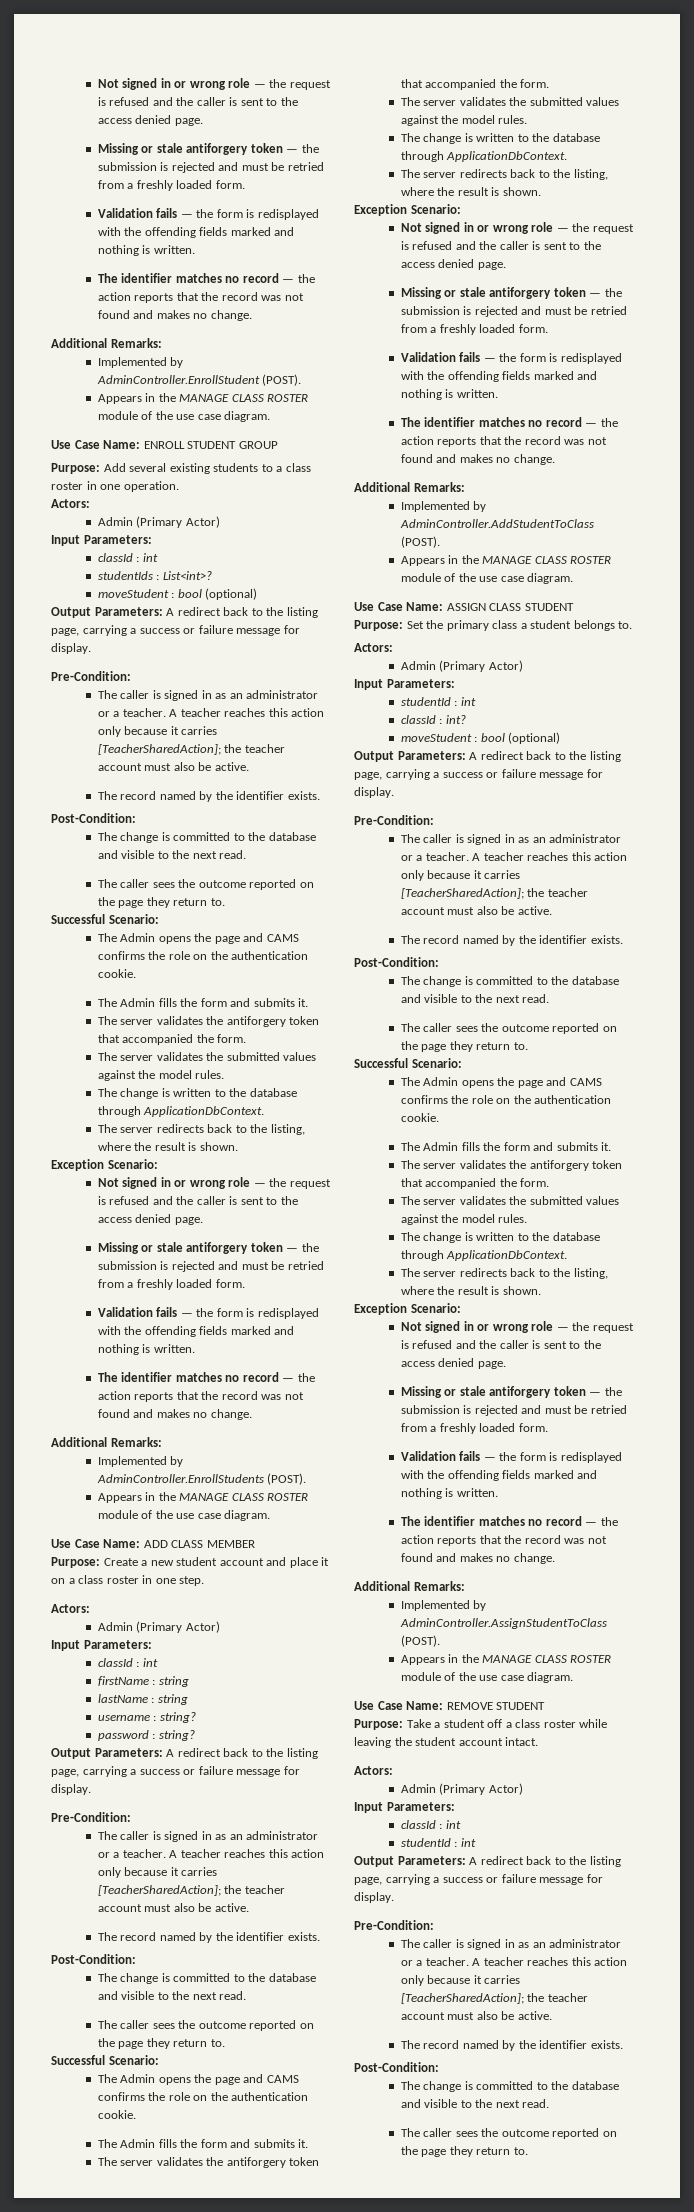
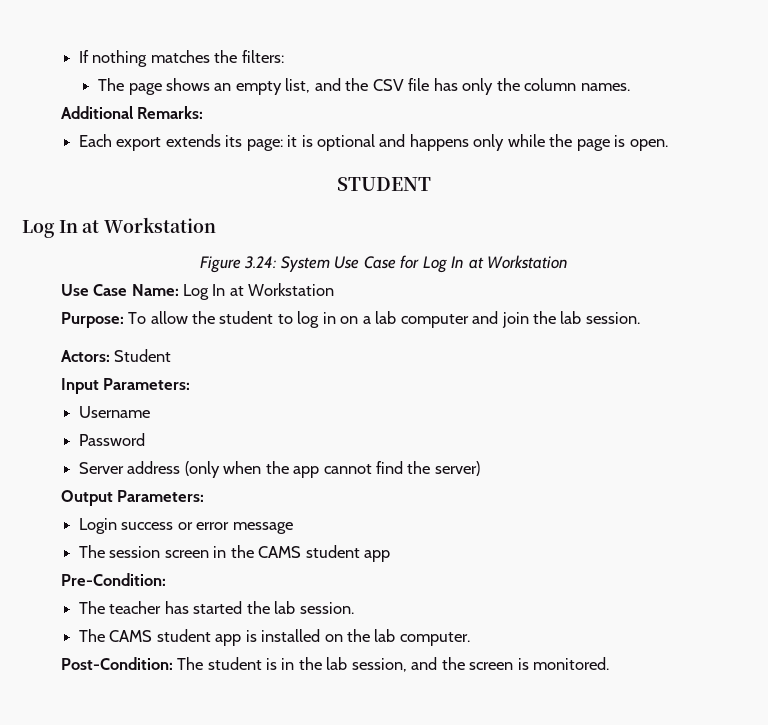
[97,78,331,90] [97,97,298,106] [97,115,203,126] [97,143,319,155] [97,162,324,173] [97,180,245,191] [97,208,319,220] [97,227,295,238] [97,245,195,256] [97,273,315,283] [97,292,304,303] [97,310,252,321] [51,338,162,348] [97,357,184,368] [96,374,302,386] [97,393,309,404] [97,411,271,422] [51,440,278,449] [51,463,311,474] [51,481,179,492] [51,499,90,508] [97,516,220,528] [51,535,152,546] [97,553,158,562] [97,571,212,580] [97,588,258,600] [51,607,318,618] [51,625,300,636] [51,643,91,654] [51,671,131,681] [97,690,319,701] [97,708,325,717] [97,726,218,737] [97,744,285,755] [97,762,249,771] [97,791,320,802] [51,813,136,823] [97,832,316,843] [97,850,247,859] [97,879,314,890] [97,897,225,908] [51,914,159,924] [97,933,299,944] [97,951,309,960] [97,969,136,978] [97,998,309,1007] [97,1016,320,1027] [97,1034,247,1045] [97,1052,317,1061] [97,1070,225,1081] [97,1088,297,1099] [97,1106,265,1117] [97,1124,305,1135] [97,1142,238,1151] [51,1159,158,1171] [97,1177,331,1189] [97,1196,298,1205] [97,1214,203,1225] [97,1242,319,1254] [97,1261,324,1272] [97,1279,245,1290] [97,1307,319,1319] [97,1326,295,1337] [97,1344,195,1355] [97,1372,315,1382] [97,1391,304,1402] [97,1409,252,1420] [51,1437,162,1447] [97,1456,184,1467] [96,1473,307,1485] [97,1492,309,1503] [97,1510,271,1521] [51,1539,255,1548] [51,1557,330,1568] [51,1575,205,1586] [51,1604,90,1613] [97,1621,220,1633] [51,1640,152,1651] [97,1658,158,1667] [97,1676,189,1687] [97,1694,188,1705] [97,1712,196,1723] [97,1730,195,1741] [51,1748,318,1759] [51,1766,300,1777] [51,1784,91,1795] [51,1812,131,1822] [97,1831,319,1842] [97,1849,325,1858] [97,1867,218,1878] [97,1885,285,1896] [97,1903,249,1912] [97,1932,320,1943] [51,1954,136,1964] [97,1973,316,1984] [97,1991,247,2000] [97,2020,314,2031] [97,2038,225,2049] [51,2055,159,2065] [97,2074,299,2085] [97,2092,309,2101] [97,2110,136,2119] [97,2139,309,2148] [97,2157,320,2168] [400,79,550,90] [400,97,620,106] [400,115,528,126] [400,133,600,144] [400,151,568,162] [400,169,608,180] [400,187,541,196] [354,204,461,216] [400,222,634,234] [400,241,601,250] [400,259,506,270] [400,287,622,299] [400,306,627,317] [400,324,548,335] [400,352,622,364] [400,371,598,382] [400,389,498,400] [400,417,618,427] [400,436,607,447] [400,454,555,465] [354,482,465,492] [400,501,487,512] [399,519,594,528] [400,536,440,548] [400,555,612,566] [400,573,574,584] [354,602,574,611] [354,620,633,631] [354,643,393,652] [400,660,523,672] [354,679,455,690] [400,697,476,706] [400,715,466,724] [400,732,561,744] [354,751,621,762] [354,769,603,780] [354,787,394,798] [354,815,434,825] [400,834,622,845] [400,852,628,861] [400,870,521,881] [400,888,588,899] [400,906,552,915] [400,935,623,946] [354,957,439,967] [400,976,619,987] [400,994,550,1003] [400,1023,617,1034] [400,1041,528,1052] [354,1058,462,1068] [400,1077,602,1088] [400,1095,612,1104] [400,1113,439,1122] [400,1142,612,1151] [400,1160,623,1171] [400,1178,550,1189] [400,1196,620,1205] [400,1214,528,1225] [400,1232,600,1243] [400,1250,568,1261] [400,1268,608,1279] [400,1286,541,1295] [354,1303,461,1315] [400,1321,634,1333] [400,1340,601,1349] [400,1358,506,1369] [400,1386,622,1398] [400,1405,627,1416] [400,1423,548,1434] [400,1451,622,1463] [400,1470,598,1481] [400,1488,498,1499] [400,1516,618,1526] [400,1535,607,1546] [400,1553,555,1564] [354,1581,465,1591] [400,1600,487,1611] [399,1618,607,1629] [400,1635,440,1647] [400,1654,612,1665] [400,1672,574,1683] [354,1701,546,1710] [354,1719,608,1730] [354,1737,539,1748] [354,1766,393,1775] [400,1783,523,1795] [354,1802,455,1813] [400,1820,461,1829] [400,1838,476,1847] [354,1856,621,1867] [354,1874,603,1885] [354,1892,394,1903] [354,1920,434,1930] [400,1939,622,1950] [400,1957,628,1966] [400,1975,521,1986] [400,1993,588,2004] [400,2011,552,2020] [400,2040,623,2051] [354,2062,439,2072] [400,2081,619,2092] [400,2099,550,2108] [400,2128,617,2139] [400,2146,528,2157] Not signed in or wrong role — the request is refused and the caller is sent to the access denied page. // Missing or stale antiforgery token — the submission is rejected and must be retried from a freshly loaded form. // Validation fails — the form is redisplayed with the offending fields marked and nothing is written. // The identifier matches no record — the action reports that the record was not found and makes no change. // Additional Remarks: // Implemented by AdminController.EnrollStudent (POST). // Appears in the MANAGE CLASS ROSTER module of the use case diagram. // Use Case Name: ENROLL STUDENT GROUP // Purpose: Add several existing students to a class roster in one operation. // Actors: // Admin (Primary Actor) // Input Parameters: // classId : int // studentIds : List<int>? // moveStudent : bool (optional) // Output Parameters: A redirect back to the listing page, carrying a success or failure message for display. // Pre-Condition: // The caller is signed in as an administrator or a teacher. A teacher reaches this action only because it carries [TeacherSharedAction]; the teacher account must also be active. // The record named by the identifier exists. // Post-Condition: // The change is committed to the database and visible to the next read. // The caller sees the outcome reported on the page they return to. // Successful Scenario: // The Admin opens the page and CAMS confirms the role on the authentication cookie. // The Admin fills the form and submits it. // The server validates the antiforgery token that accompanied the form. // The server validates the submitted values against the model rules. // The change is written to the database through ApplicationDbContext. // The server redirects back to the listing, where the result is shown. // Exception Scenario: // Not signed in or wrong role — the request is refused and the caller is sent to the access denied page. // Missing or stale antiforgery token — the submission is rejected and must be retried from a freshly loaded form. // Validation fails — the form is redisplayed with the offending fields marked and nothing is written. // The identifier matches no record — the action reports that the record was not found and makes no change. // Additional Remarks: // Implemented by AdminController.EnrollStudents (POST). // Appears in the MANAGE CLASS ROSTER module of the use case diagram. // Use Case Name: ADD CLASS MEMBER // Purpose: Create a new student account and place it on a class roster in one step. // Actors: // Admin (Primary Actor) // Input Parameters: // classId : int // firstName : string // lastName : string // username : string? // password : string? // Output Parameters: A redirect back to the listing page, carrying a success or failure message for display. // Pre-Condition: // The caller is signed in as an administrator or a teacher. A teacher reaches this action only because it carries [TeacherSharedAction]; the teacher account must also be active. // The record named by the identifier exists. // Post-Condition: // The change is committed to the database and visible to the next read. // The caller sees the outcome reported on the page they return to. // Successful Scenario: // The Admin opens the page and CAMS confirms the role on the authentication cookie. // The Admin fills the form and submits it. // The server validates the antiforgery token that accompanied the form. // The server validates the submitted values against the model rules. // The change is written to the database through ApplicationDbContext. // The server redirects back to the listing, where the result is shown. // Exception Scenario: // Not signed in or wrong role — the request is refused and the caller is sent to the access denied page. // Missing or stale antiforgery token — the submission is rejected and must be retried from a freshly loaded form. // Validation fails — the form is redisplayed with the offending fields marked and nothing is written. // The identifier matches no record — the action reports that the record was not found and makes no change. // Additional Remarks: // Implemented by AdminController.AddStudentToClass (POST). // Appears in the MANAGE CLASS ROSTER module of the use case diagram. // Use Case Name: ASSIGN CLASS STUDENT // Purpose: Set the primary class a student belongs to. // Actors: // Admin (Primary Actor) // Input Parameters: // studentId : int // classId : int? // moveStudent : bool (optional) // Output Parameters: A redirect back to the listing page, carrying a success or failure message for display. // Pre-Condition: // The caller is signed in as an administrator or a teacher. A teacher reaches this action only because it carries [TeacherSharedAction]; the teacher account must also be active. // The record named by the identifier exists. // Post-Condition: // The change is committed to the database and visible to the next read. // The caller sees the outcome reported on the page they return to. // Successful Scenario: // The Admin opens the page and CAMS confirms the role on the authentication cookie. // The Admin fills the form and submits it. // The server validates the antiforgery token that accompanied the form. // The server validates the submitted values against the model rules. // The change is written to the database through ApplicationDbContext. // The server redirects back to the listing, where the result is shown. // Exception Scenario: // Not signed in or wrong role — the request is refused and the caller is sent to the access denied page. // Missing or stale antiforgery token — the submission is rejected and must be retried from a freshly loaded form. // Validation fails — the form is redisplayed with the offending fields marked and nothing is written. // The identifier matches no record — the action reports that the record was not found and makes no change. // Additional Remarks: // Implemented by AdminController.AssignStudentToClass (POST). // Appears in the MANAGE CLASS ROSTER module of the use case diagram. // Use Case Name: REMOVE STUDENT // Purpose: Take a student off a class roster while leaving the student account intact. // Actors: // Admin (Primary Actor) // Input Parameters: // classId : int // studentId : int // Output Parameters: A redirect back to the listing page, carrying a success or failure message for display. // Pre-Condition: // The caller is signed in as an administrator or a teacher. A teacher reaches this action only because it carries [TeacherSharedAction]; the teacher account must also be active. // The record named by the identifier exists. // Post-Condition: // The change is committed to the database and visible to the next read. // The caller sees the outcome reported on the page they return to. -> [78,50,284,67] [98,78,630,95] [60,106,204,119] [78,134,668,151] [337,177,431,191] [22,217,217,238] [199,255,569,273] [60,283,335,300] [60,311,640,328] [60,349,172,362] [60,378,191,394] [78,406,150,418] [78,433,145,446] [78,461,480,478] [60,490,205,506] [78,518,293,534] [78,545,390,562] [60,573,166,586] [78,601,354,614] [78,629,470,646] [60,657,610,672] If nothing matches the filters: // The page shows an empty list, and the CSV file has only the column names. // Additional Remarks: // Each export extends its page: it is optional and happens only while the page is open. // STUDENT // Log In at Workstation // Figure 3.24: System Use Case for Log In at Workstation // Use Case Name: Log In at Workstation // Purpose: To allow the student to log in on a lab computer and join the lab session. // Actors: Student // Input Parameters: // Username // Password // Server address (only when the app cannot find the server) // Output Parameters: // Login success or error message // The session screen in the CAMS student app // Pre-Condition: // The teacher has started the lab session. // The CAMS student app is installed on the lab computer. // Post-Condition: The student is in the lab session, and the screen is monitored.

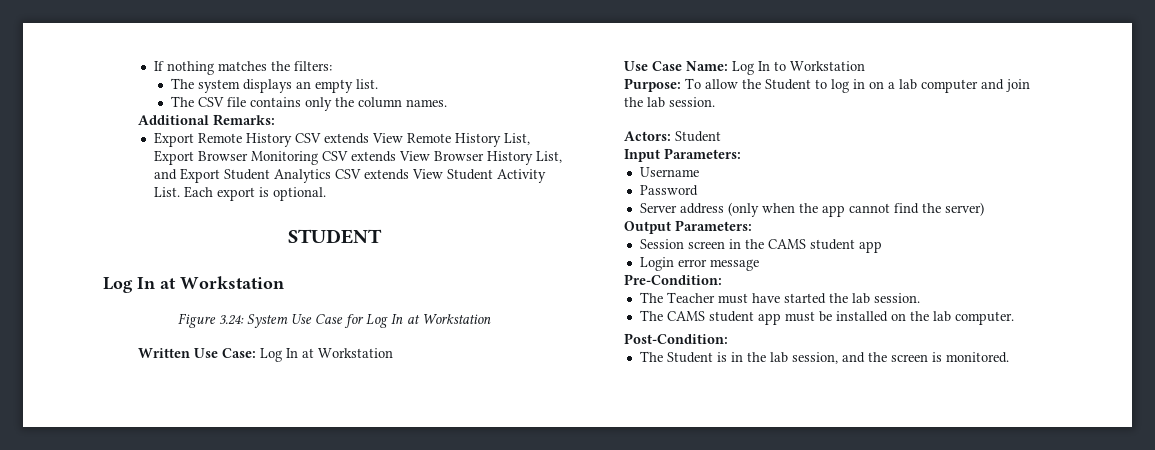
[128,78,369,95] page shows an empty list, and the -> [198,79,379,93] [171,96,195,107] system displays an empty list. // The
[433,78,458,91] has -> [250,97,302,107] contains
[78,134,668,151] Each export extends its page: it is optional and happens only while the page is open. -> [153,132,530,147] [153,150,562,165] [153,168,546,183] [153,186,326,201] Export Remote History CSV extends View Remote History List, Export Browser Monitoring CSV extends View Browser History List, and Export Student Analytics CSV extends View Student Activity List. Each export is optional.
(569, 262) none -> [138,348,394,362] // Written Use Case: Log In at Workstation
[229,286,244,296] at -> [774,61,787,71] to
[219,311,274,324] student -> [765,79,812,90] Student
[78,518,293,534] [78,545,161,558] Login success or error message // The session -> [639,239,684,249] Session
(390, 556) none -> [639,257,759,271] // Login error message
[109,601,189,614] teacher has -> [666,292,780,304] Teacher must have
[245,630,257,642] is -> [784,311,832,322] must be
[177,657,262,670] The student -> [639,351,713,363] // The Student

